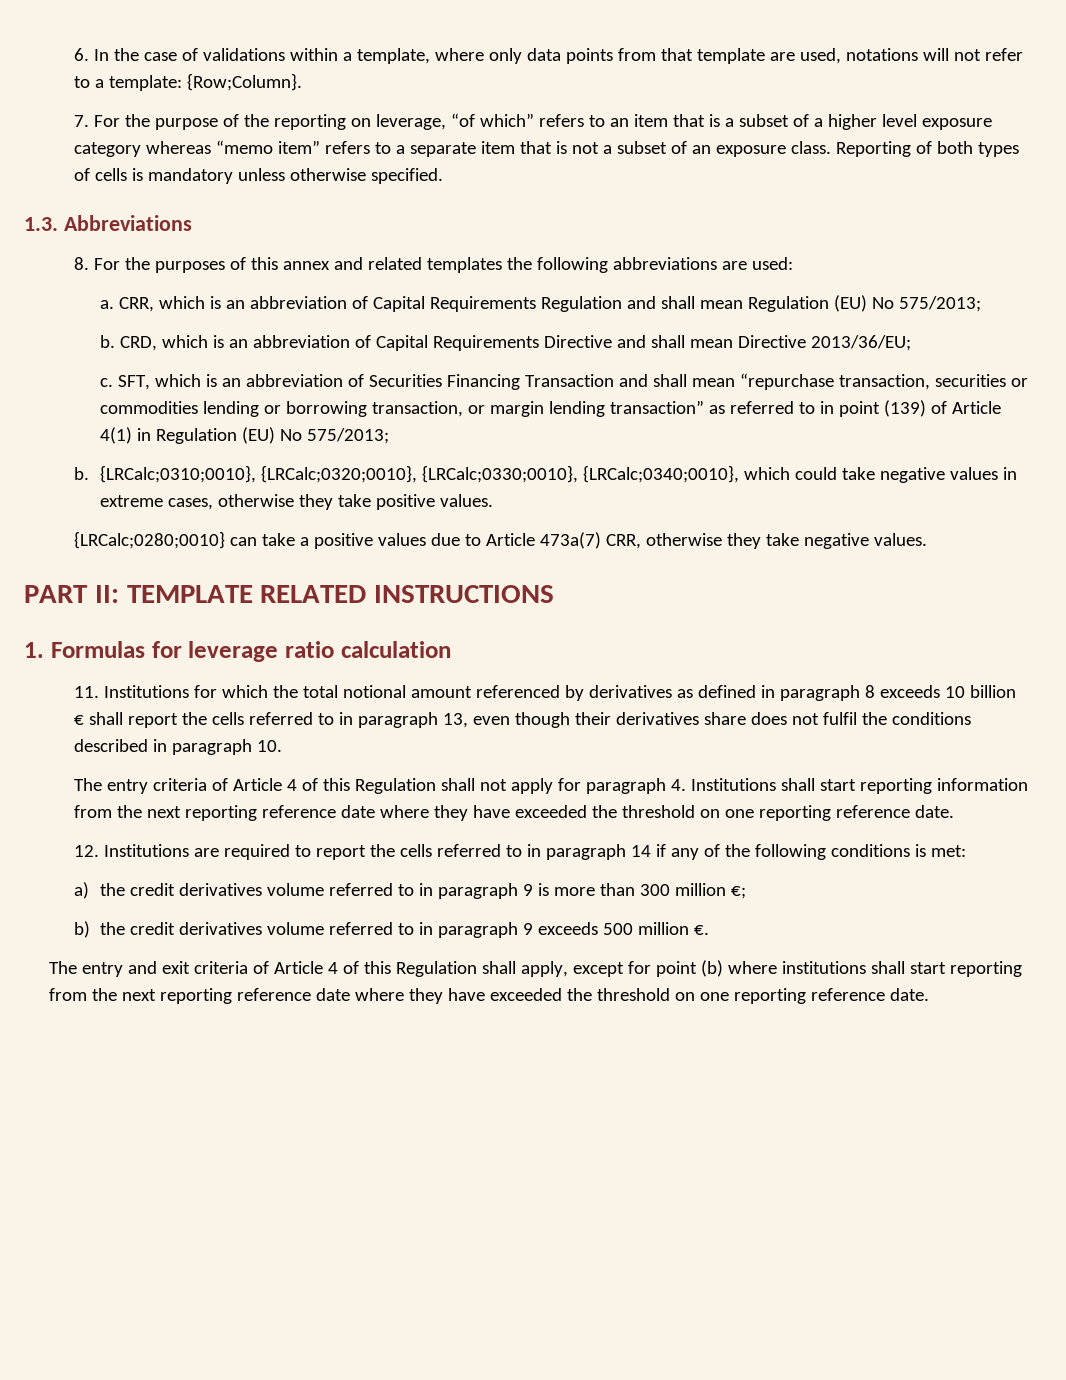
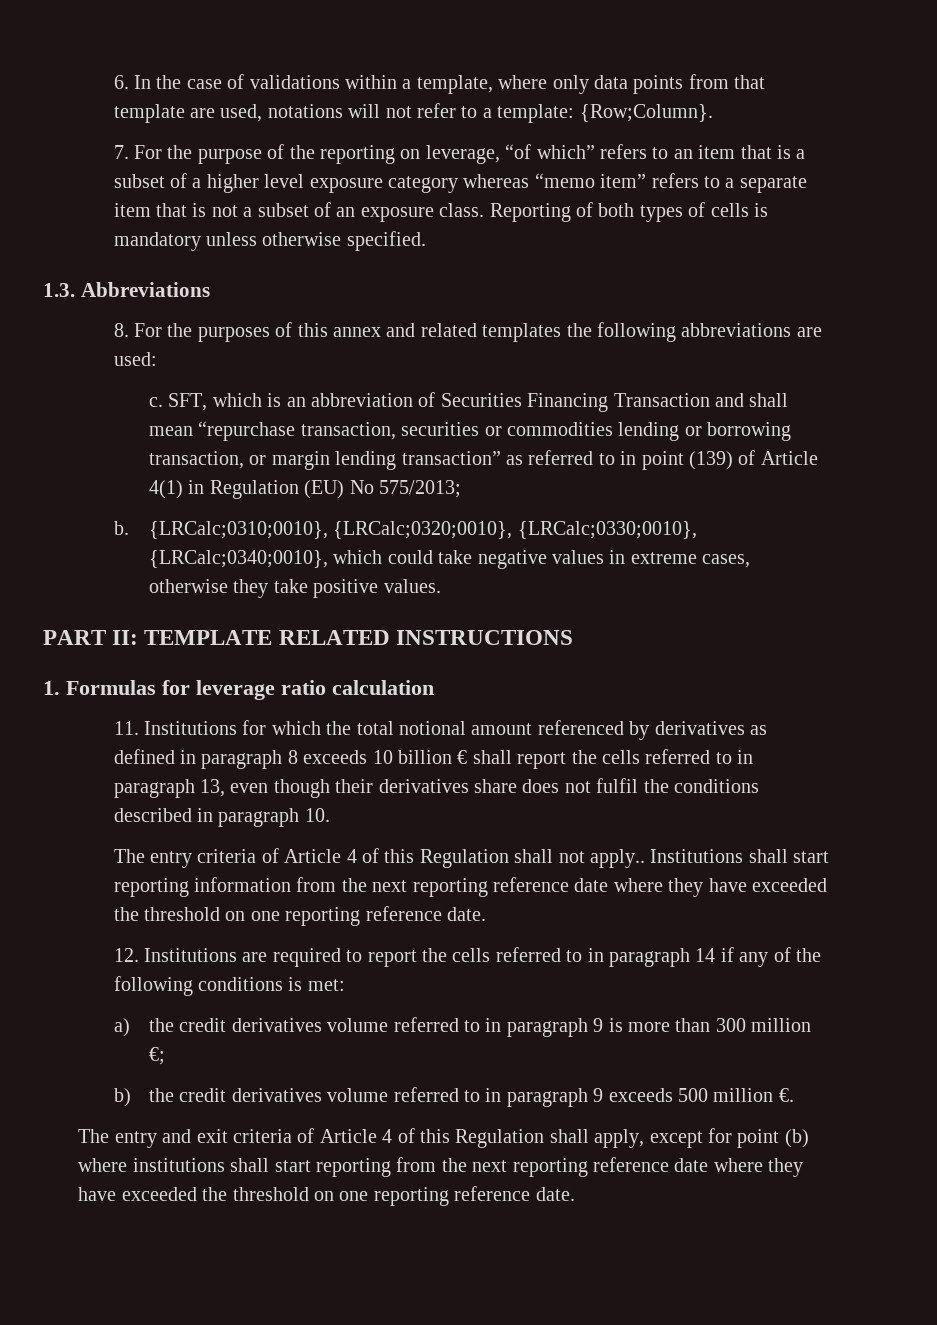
[99,295,981,312] [99,335,911,351] // a. CRR, which is an abbreviation of Capital Requirements Regulation and shall mean Regulation (EU) No 575/2013; // b. CRD, which is an abbreviation of Capital Requirements Directive and shall mean Directive 2013/36/EU; -> (157, 359) none
[74,531,928,549] // {LRCalc;0280;0010} can take a positive values due to Article 473a(7) CRR, otherwise they take negative values. -> (441, 586) none
[511,778,687,794] apply for paragraph 4. -> [590,849,646,868] apply..

